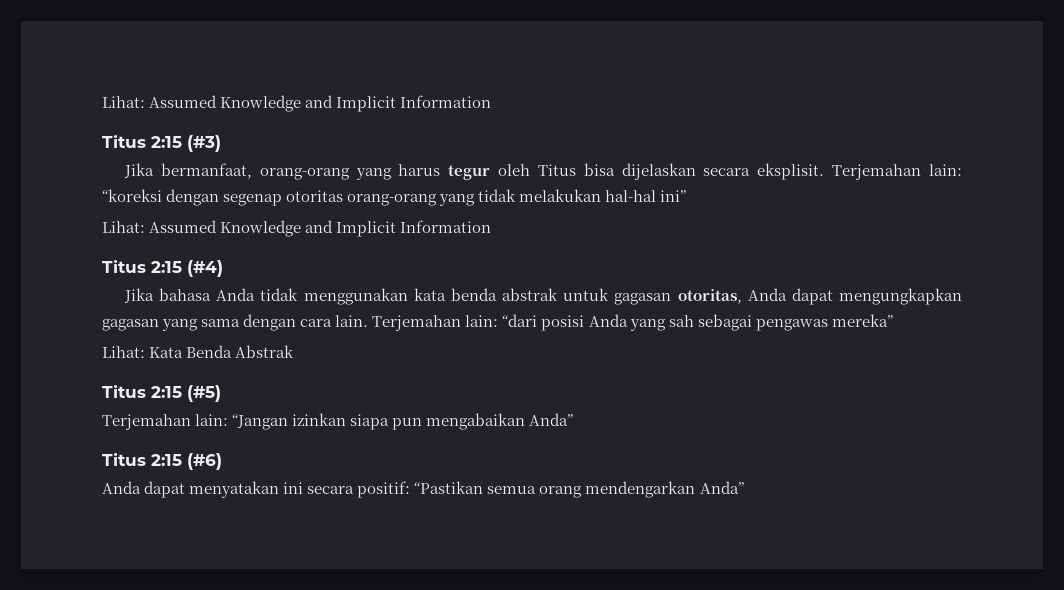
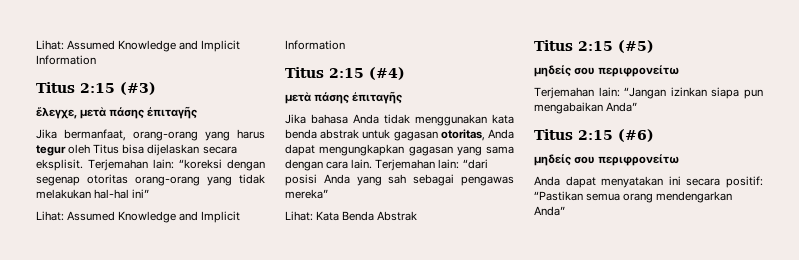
(221, 143) none -> [36,106,198,119] // ἔλεγχε, μετὰ πάσης ἐπιταγῆς
(223, 268) none -> [285,91,403,104] // μετὰ πάσης ἐπιταγῆς
(221, 393) none -> [534,65,680,77] // μηδείς σου περιφρονείτω
(222, 461) none -> [534,154,680,166] // μηδείς σου περιφρονείτω

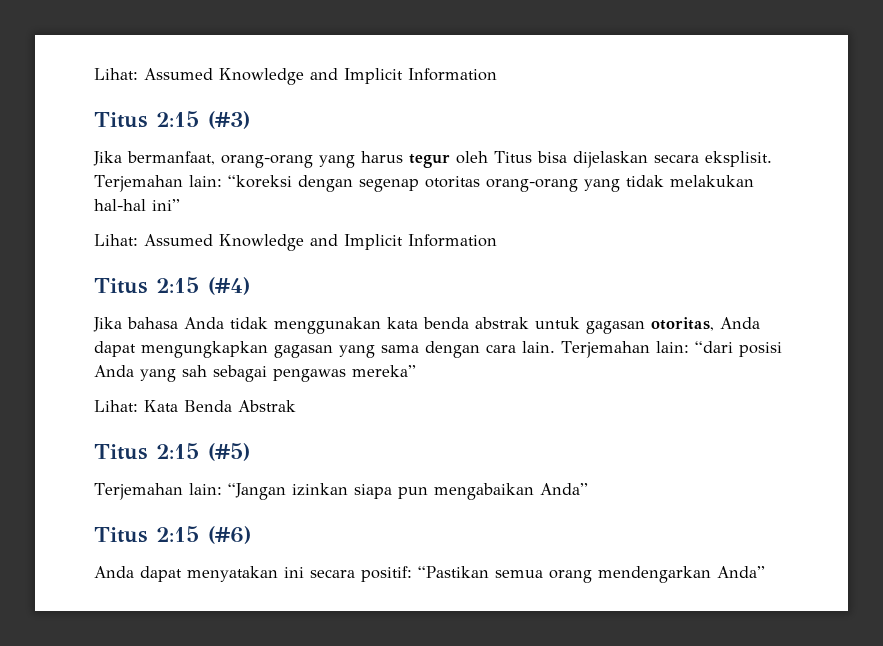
[36,106,198,119] // ἔλεγχε, μετὰ πάσης ἐπιταγῆς -> (250, 120) none
[285,91,403,104] // μετὰ πάσης ἐπιταγῆς -> (250, 286) none
[534,65,680,77] // μηδείς σου περιφρονείτω -> (250, 452) none
[534,154,680,166] // μηδείς σου περιφρονείτω -> (251, 535) none

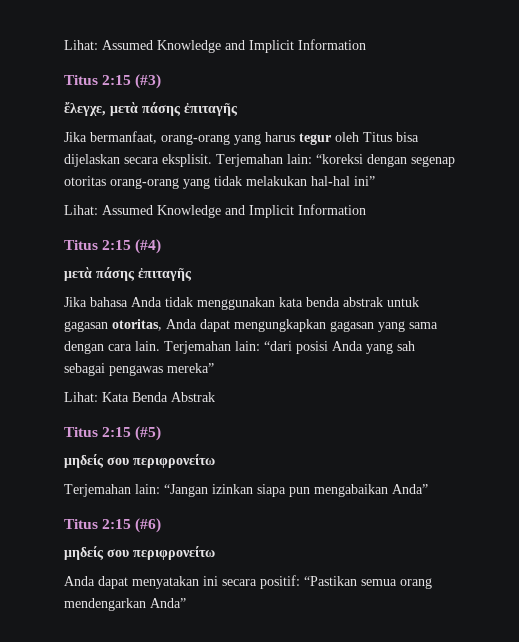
(250, 120) none -> [64,102,238,116] // ἔλεγχε, μετὰ πάσης ἐπιταγῆς
(250, 286) none -> [64,267,192,281] // μετὰ πάσης ἐπιταγῆς
(250, 452) none -> [64,454,215,468] // μηδείς σου περιφρονείτω
(251, 535) none -> [64,546,215,560] // μηδείς σου περιφρονείτω

